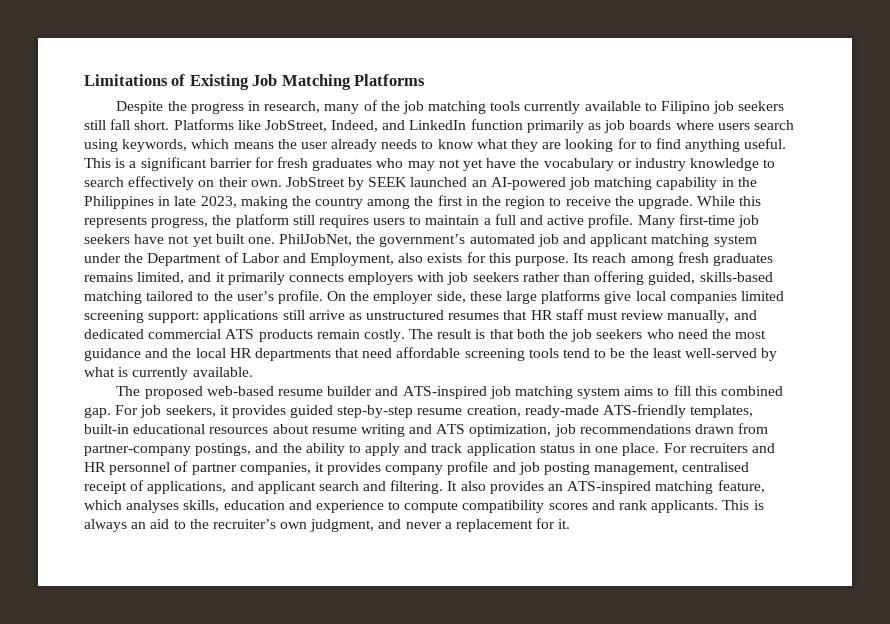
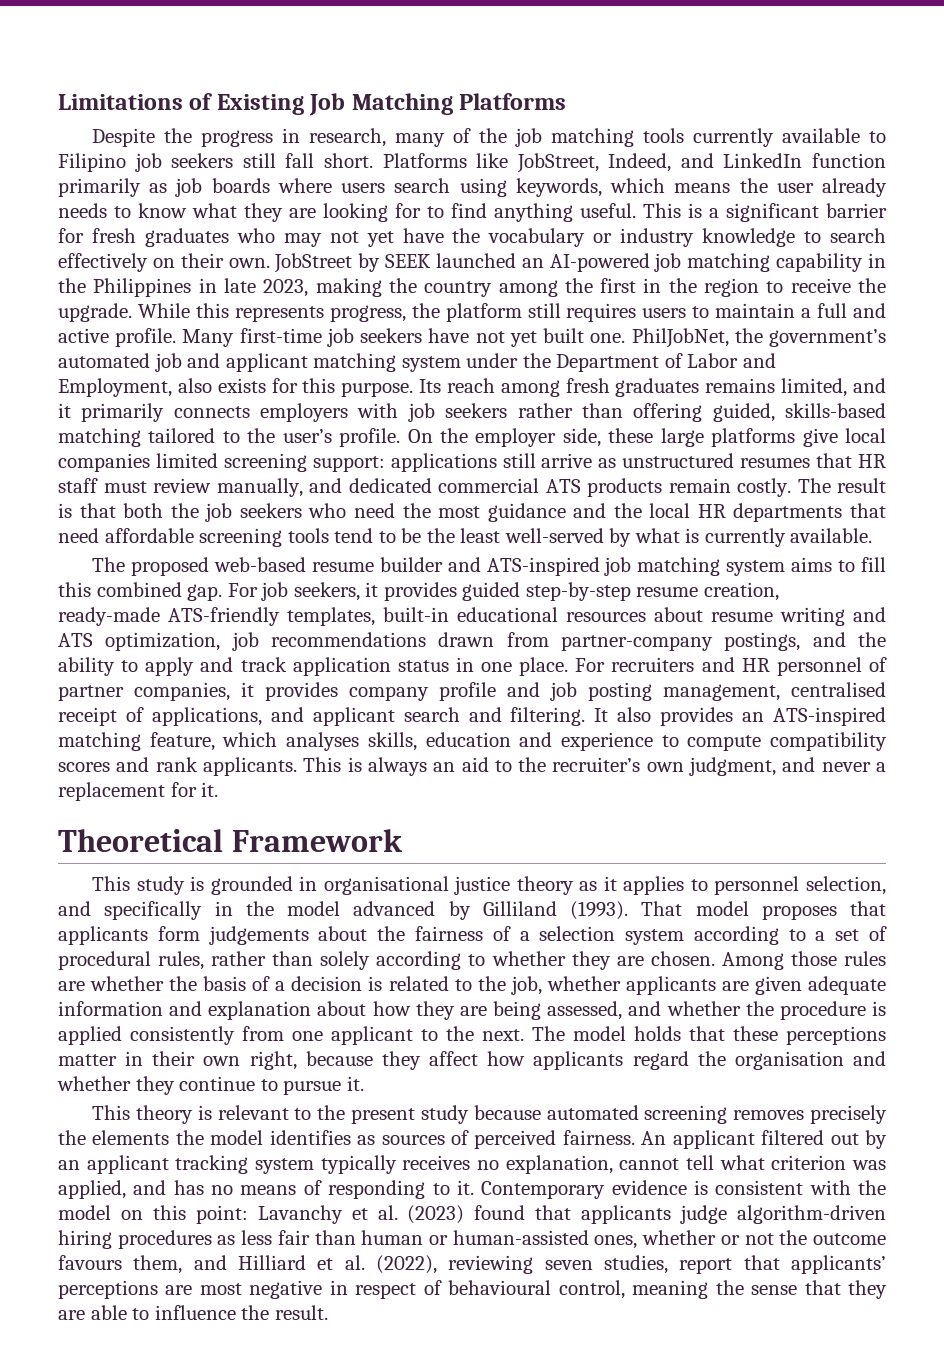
(571, 524) none -> [58,829,403,852] [92,876,886,895] [58,901,886,920] [58,926,888,945] [58,951,887,970] [58,976,886,995] [58,1001,886,1020] [58,1026,886,1045] [58,1051,887,1070] [57,1076,364,1095] [92,1105,888,1124] [58,1130,888,1149] [58,1155,886,1174] [58,1180,887,1199] [58,1205,886,1224] [58,1230,886,1249] [58,1255,887,1274] [58,1280,887,1299] [58,1305,328,1320] // Theoretical Framework // This study is grounded in organisational justice theory as it applies to personnel selection, and specifically in the model advanced by Gilliland (1993). That model proposes that applicants form judgements about the fairness of a selection system according to a set of procedural rules, rather than solely according to whether they are chosen. Among those rules are whether the basis of a decision is related to the job, whether applicants are given adequate information and explanation about how they are being assessed, and whether the procedure is applied consistently from one applicant to the next. The model holds that these perceptions matter in their own right, because they affect how applicants regard the organisation and whether they continue to pursue it. // This theory is relevant to the present study because automated screening removes precisely the elements the model identifies as sources of perceived fairness. An applicant filtered out by an applicant tracking system typically receives no explanation, cannot tell what criterion was applied, and has no means of responding to it. Contemporary evidence is consistent with the model on this point: Lavanchy et al. (2023) found that applicants judge algorithm-driven hiring procedures as less fair than human or human-assisted ones, whether or not the outcome favours them, and Hilliard et al. (2022), reviewing seven studies, report that applicants’ perceptions are most negative in respect of behavioural control, meaning the sense that they are able to influence the result.

